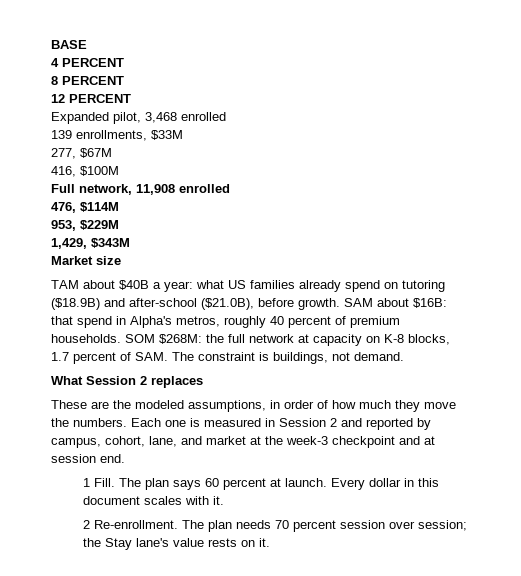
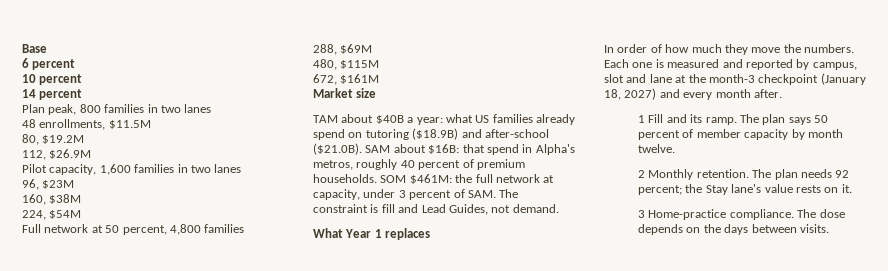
[51,40,87,49] [51,58,124,67] [51,76,124,85] [51,94,131,103] [51,112,226,124] [51,130,183,141] [51,148,112,159] [51,166,119,177] [51,184,230,195] [51,202,119,213] [51,220,119,231] [51,238,130,249] BASE // 4 PERCENT // 8 PERCENT // 12 PERCENT // Expanded pilot, 3,468 enrolled // 139 enrollments, $33M // 277, $67M // 416, $100M // Full network, 11,908 enrolled // 476, $114M // 953, $229M // 1,429, $343M -> [22,44,47,53] [22,58,76,70] [22,74,83,85] [22,89,83,100] [22,104,212,115] [22,119,151,130] [22,134,85,145] [22,149,92,160] [22,164,242,175] [22,179,75,190] [22,194,82,205] [22,210,82,220] [22,224,245,235] [313,44,373,55] [313,59,380,70] [313,74,380,85] Base // 6 percent // 10 percent // 14 percent // Plan peak, 800 families in two lanes // 48 enrollments, $11.5M // 80, $19.2M // 112, $26.9M // Pilot capacity, 1,600 families in two lanes // 96, $23M // 160, $38M // 224, $54M // Full network at 50 percent, 4,800 families // 288, $69M // 480, $115M // 672, $161M
[201,298,340,310] ($21.0B), before growth. -> [313,143,362,155] ($21.0B).
[159,334,202,344] $268M: -> [409,174,452,184] $461M:
[313,334,450,346] [51,352,69,361] capacity on K-8 blocks, 1.7 -> [313,189,406,200] capacity, under 3
[273,352,328,364] buildings, -> [381,204,488,215] fill and Lead Guides,
[86,376,147,385] Session 2 -> [345,229,382,238] Year 1
[51,400,280,412] These are the modeled assumptions, in -> [604,45,614,53] In
[265,418,337,427] in Session 2 -> (720, 63) none
[105,436,435,448] [51,454,125,463] [83,478,440,490] [83,496,225,505] [83,520,179,529] cohort, lane, and market at the week-3 checkpoint and at session end. // 1 Fill. The plan says 60 percent at launch. Every dollar in this document scales with it. // 2 Re-enrollment. -> [604,73,866,85] [604,88,782,100] [637,114,828,125] [637,129,843,140] [637,144,675,153] [637,169,749,180] slot and lane at the month-3 checkpoint (January 18, 2027) and every month after. // 1 Fill and its ramp. The plan says 50 percent of member capacity by month twelve. // 2 Monthly retention.
[275,520,468,532] 70 percent session over session; -> [835,170,850,178] [637,185,682,195] 92 percent;
(271, 542) none -> [637,209,845,220] [637,224,829,235] // 3 Home-practice compliance. The dose depends on the days between visits.

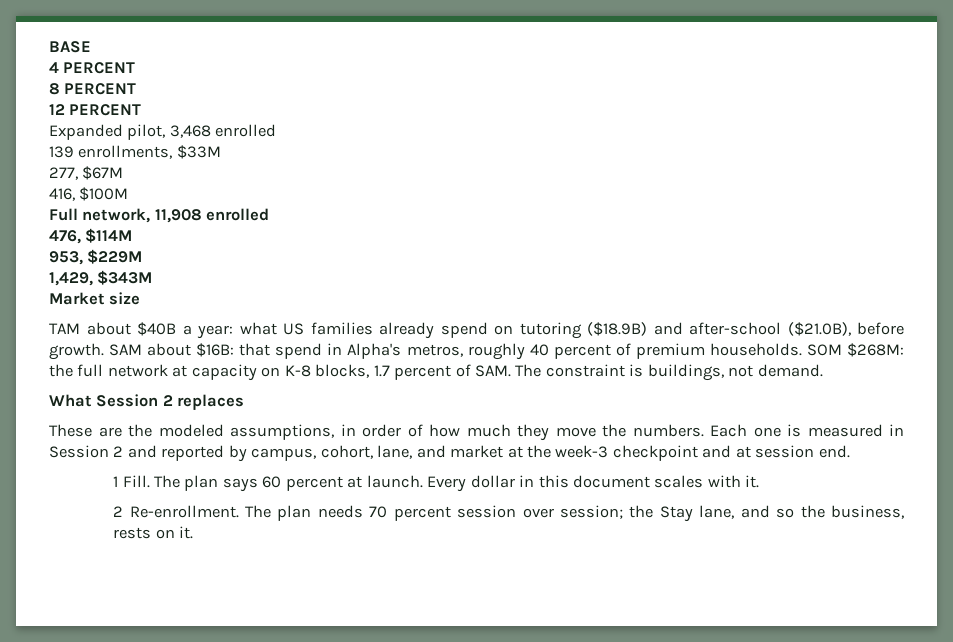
[22,44,47,53] [22,58,76,70] [22,74,83,85] [22,89,83,100] [22,104,212,115] [22,119,151,130] [22,134,85,145] [22,149,92,160] [22,164,242,175] [22,179,75,190] [22,194,82,205] [22,210,82,220] [22,224,245,235] [313,44,373,55] [313,59,380,70] [313,74,380,85] Base // 6 percent // 10 percent // 14 percent // Plan peak, 800 families in two lanes // 48 enrollments, $11.5M // 80, $19.2M // 112, $26.9M // Pilot capacity, 1,600 families in two lanes // 96, $23M // 160, $38M // 224, $54M // Full network at 50 percent, 4,800 families // 288, $69M // 480, $115M // 672, $161M -> [49,41,91,53] [49,62,136,74] [49,83,137,95] [49,104,142,116] [49,124,277,140] [49,145,221,159] [49,166,124,180] [49,187,129,201] [49,208,270,223] [49,228,133,244] [49,249,143,265] [49,270,153,286] BASE // 4 PERCENT // 8 PERCENT // 12 PERCENT // Expanded pilot, 3,468 enrolled // 139 enrollments, $33M // 277, $67M // 416, $100M // Full network, 11,908 enrolled // 476, $114M // 953, $229M // 1,429, $343M
[313,143,362,155] ($21.0B). -> [787,322,904,336] [49,343,104,360] ($21.0B), before growth.
[409,174,452,184] $461M: -> [847,343,904,357] $268M:
[313,189,406,200] capacity, under 3 -> [191,364,390,381] capacity on K-8 blocks, 1.7
[381,204,488,215] fill and Lead Guides, -> [647,364,724,381] buildings,
[345,229,382,238] Year 1 -> [96,394,173,407] Session 2
[604,45,614,53] In -> [49,424,356,440] These are the modeled assumptions, in
(720, 63) none -> [889,424,904,436] [49,445,124,458] in Session 2
[604,73,866,85] [604,88,782,100] [637,114,828,125] [637,129,843,140] [637,144,675,153] [637,169,749,180] slot and lane at the month-3 checkpoint (January 18, 2027) and every month after. // 1 Fill and its ramp. The plan says 50 percent of member capacity by month twelve. // 2 Monthly retention. -> [320,445,850,461] [113,475,760,492] [113,505,239,518] cohort, lane, and market at the week-3 checkpoint and at session end. // 1 Fill. The plan says 60 percent at launch. Every dollar in this document scales with it. // 2 Re-enrollment.
[835,170,850,178] [637,184,852,195] [637,209,845,220] [637,224,829,235] 92 percent; the Stay lane's value rests on it. // 3 Home-practice compliance. The dose depends on the days between visits. -> [369,505,904,522] [113,526,194,539] 70 percent session over session; the Stay lane, and so the business, rests on it.

